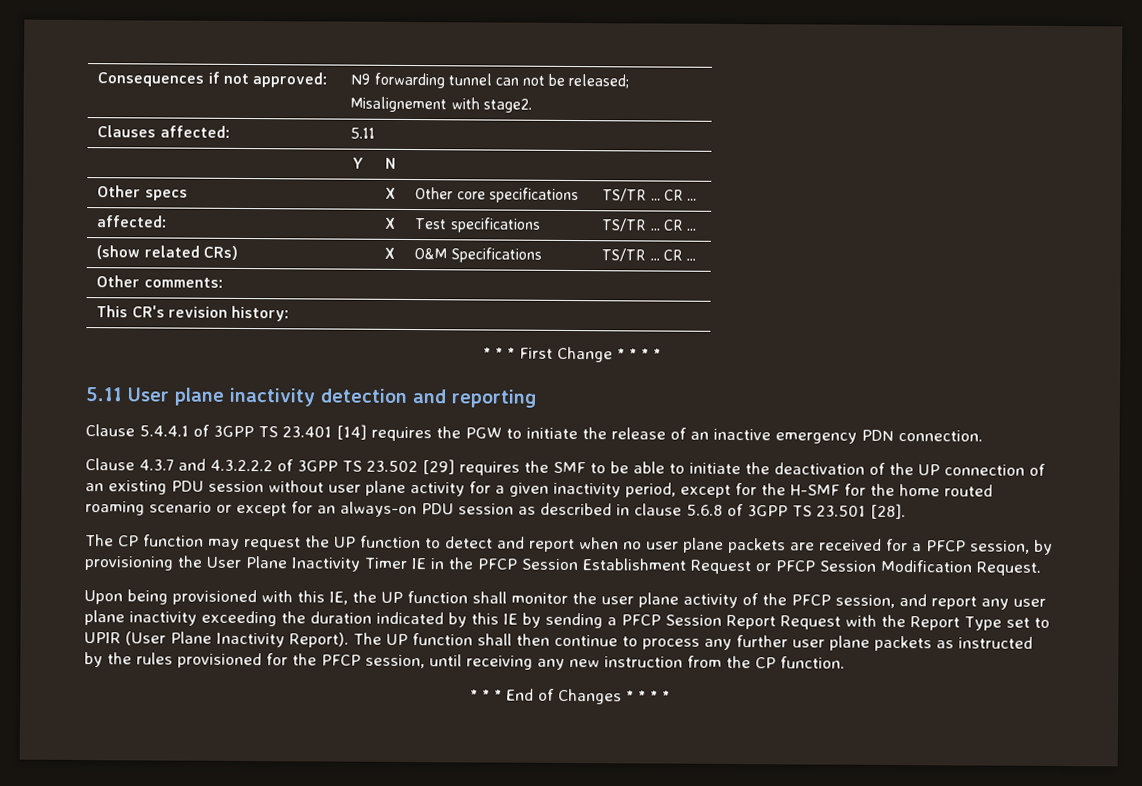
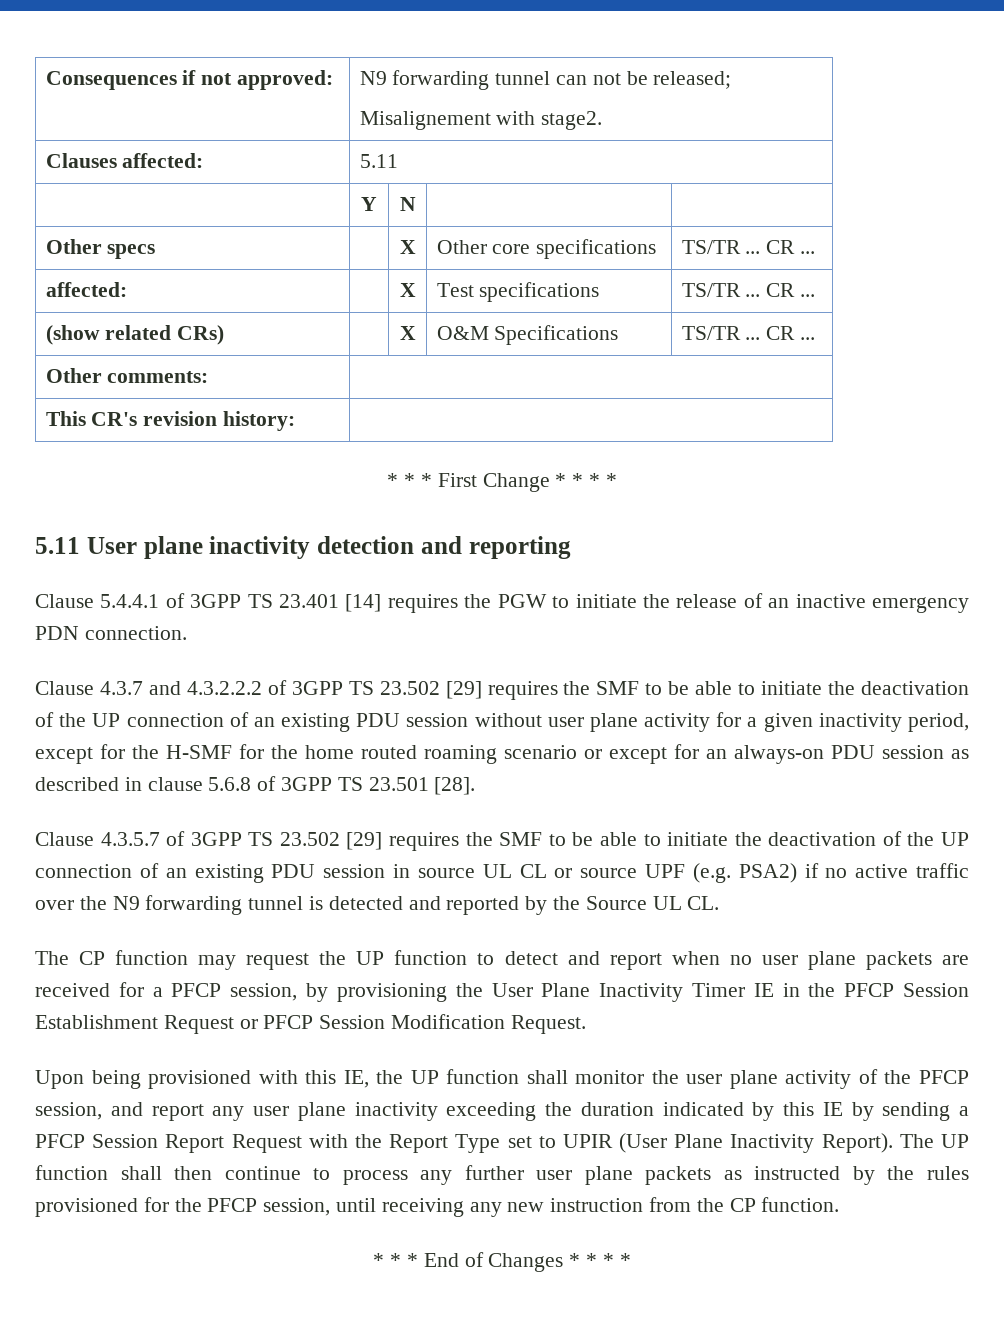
(906, 511) none -> [35,831,969,851] [35,863,970,883] [35,895,720,915] // Clause 4.3.5.7 of 3GPP TS 23.502 [29] requires the SMF to be able to initiate the deactivation of the UP connection of an existing PDU session in source UL CL or source UPF (e.g. PSA2) if no active traffic over the N9 forwarding tunnel is detected and reported by the Source UL CL.

